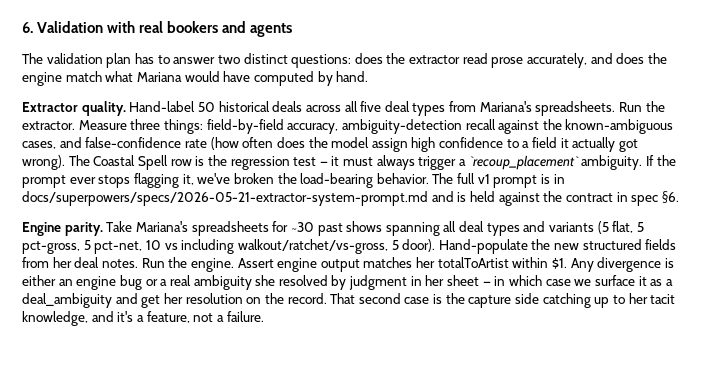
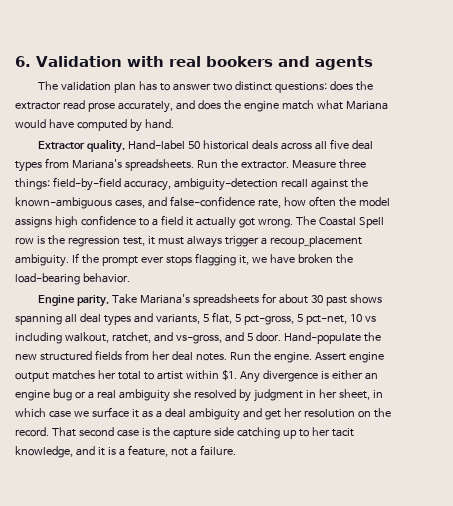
[184,137,305,150] rate (how often does -> [257,196,336,208] rate, how often
[371,138,408,152] assign -> [15,217,52,228] assigns
[22,155,65,170] wrong). -> [257,218,293,228] wrong.
[293,157,328,166] test — -> [122,237,145,246] test,
[468,155,579,170] `recoup_placement` -> [269,236,362,247] recoup_placement
[197,173,231,184] we've -> [251,254,295,264] we have
[432,173,565,188] [22,191,679,206] The full v1 prompt is in docs/superpowers/specs/2026-05-21-extractor-system-prompt.md and is held against the contract in spec §6. -> (130, 278) none
[290,222,314,232] ~30 -> [279,294,324,304] about 30
[549,221,609,234] variants (5 -> [155,314,209,324] variants, 5
[237,239,436,254] walkout/ratchet/vs-gross, 5 door). -> [64,332,281,344] walkout, ratchet, and vs-gross, and 5 door.
[437,257,509,268] totalToArtist -> [117,371,183,380] total to artist
[447,275,491,286] sheet — -> [338,389,370,400] sheet,
[22,293,112,308] deal_ambiguity -> [164,408,240,421] deal ambiguity
[117,311,134,322] it's -> [97,447,116,456] it is

